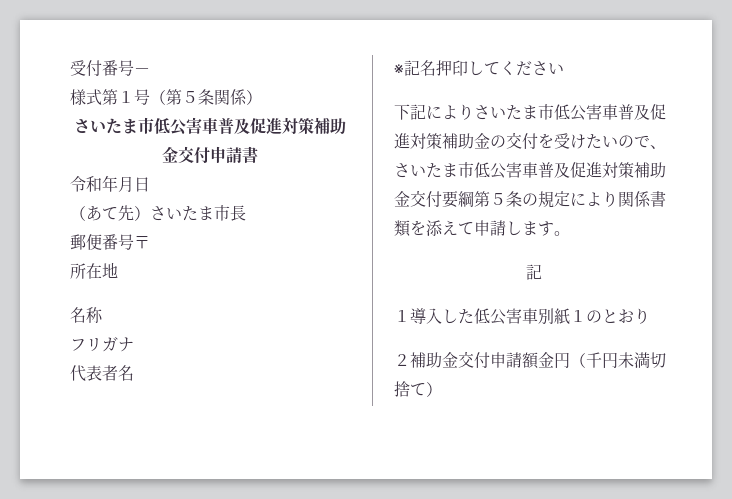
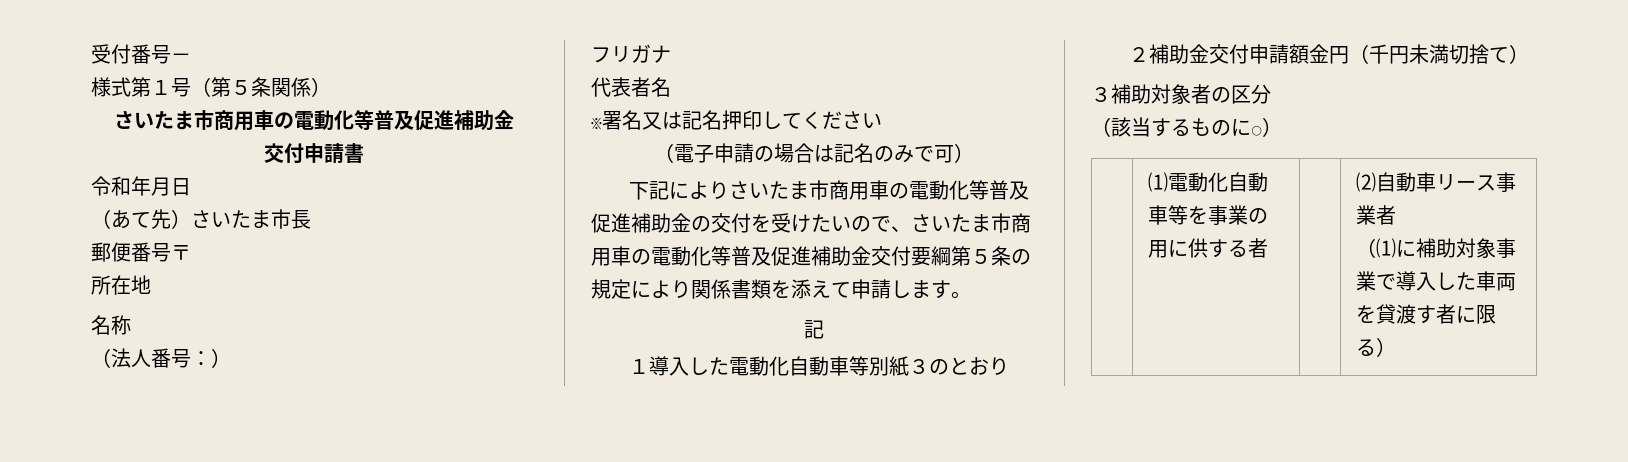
[154,117,346,136] [162,146,178,163] 低公害車普及促進対策補助金 -> [214,110,514,131] 商用車の電動化等普及促進補助金 //
(103, 315) none -> [91,348,231,368] // （法人番号：）
(404, 69) none -> [602,110,682,130] 署名又は
(564, 68) none -> [654,143,974,163] // （電子申請の場合は記名のみで可）
[554,104,666,121] [394,133,442,149] 低公害車普及促進対策 -> [829,180,1030,200] [591,213,631,233] 商用車の電動化等普及促進
[474,162,634,179] 低公害車普及促進対策 -> [1011,213,1031,233] [591,246,811,266] 商用車の電動化等普及促進
[474,308,586,325] 低公害車別紙１ -> [729,356,930,377] 電動化自動車等別紙３
(442, 389) none -> [1091,84,1271,104] [1091,117,1282,137] [1147,172,1268,192] [1147,205,1268,225] [1147,238,1268,258] [1355,172,1516,192] [1355,205,1396,225] [1355,238,1516,258] [1355,271,1516,291] [1355,304,1496,324] [1355,337,1396,357] // ３補助対象者の区分 // （該当するものに○） // | ⑴電動化自動車等を事業の用に供する者 | | ⑵自動車リース事業者 // （⑴に補助対象事業で導入した車両を貸渡す者に限る）

